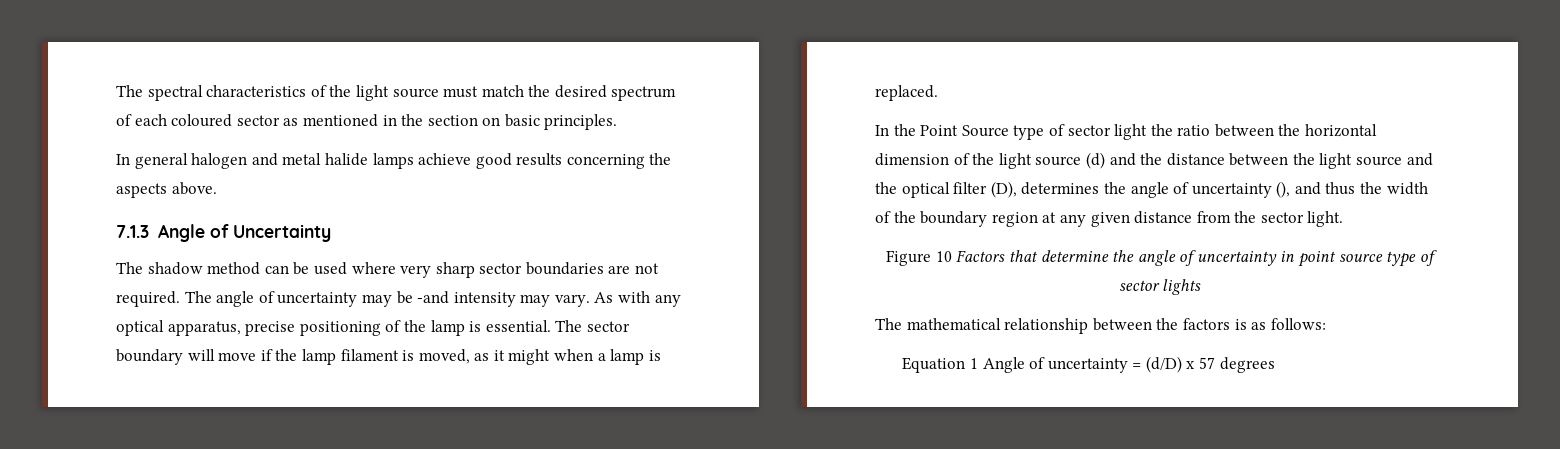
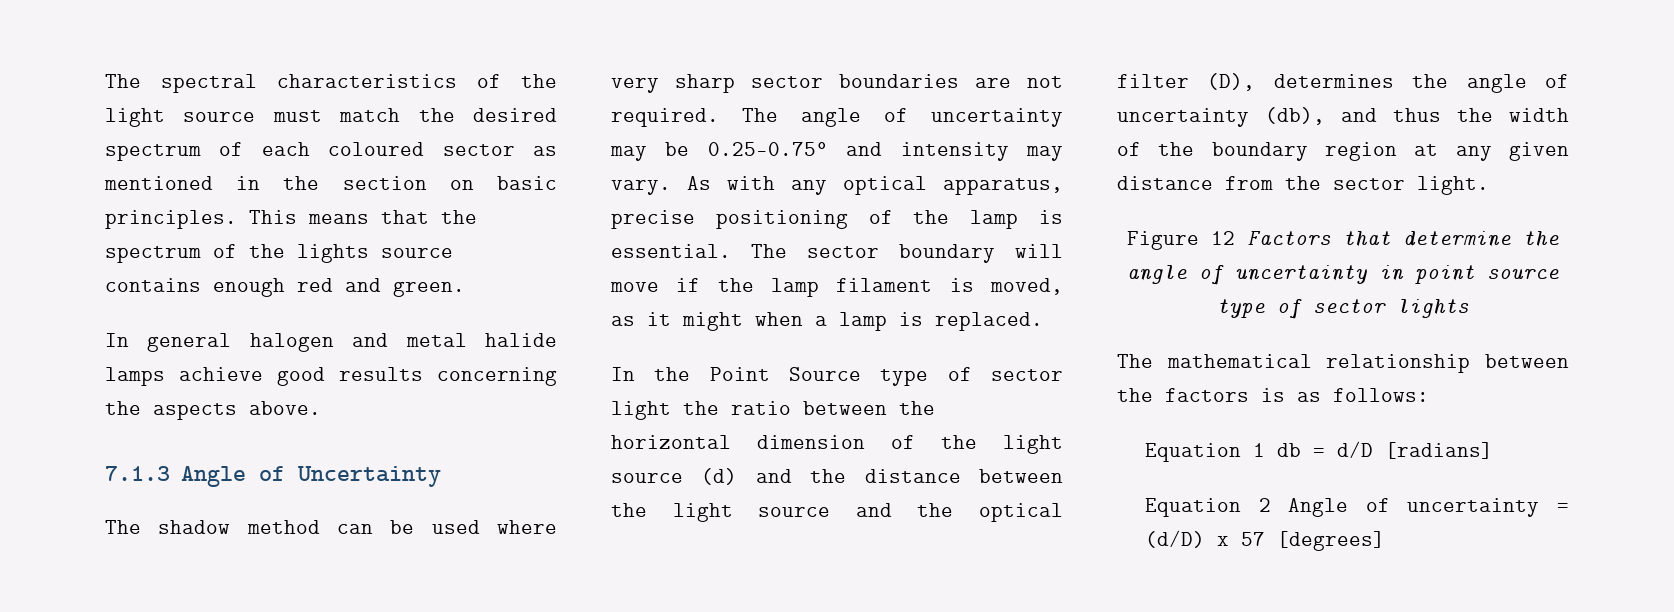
(618, 122) none -> [249,210,477,224] [105,244,453,263] [105,278,465,297] This means that the spectrum of the lights source contains enough red and green.
[417,291,450,304] -and -> [707,142,883,156] 0.25-0.75° and
[1276,181,1291,198] (), -> [1265,107,1325,125] (db),
[935,251,952,262] 10 -> [1211,231,1235,245] 12
(978, 363) none -> [1277,441,1494,459] [1145,498,1271,517] db = d/D [radians] // Equation 2
[1219,357,1275,373] degrees -> [1277,531,1386,551] [degrees]

